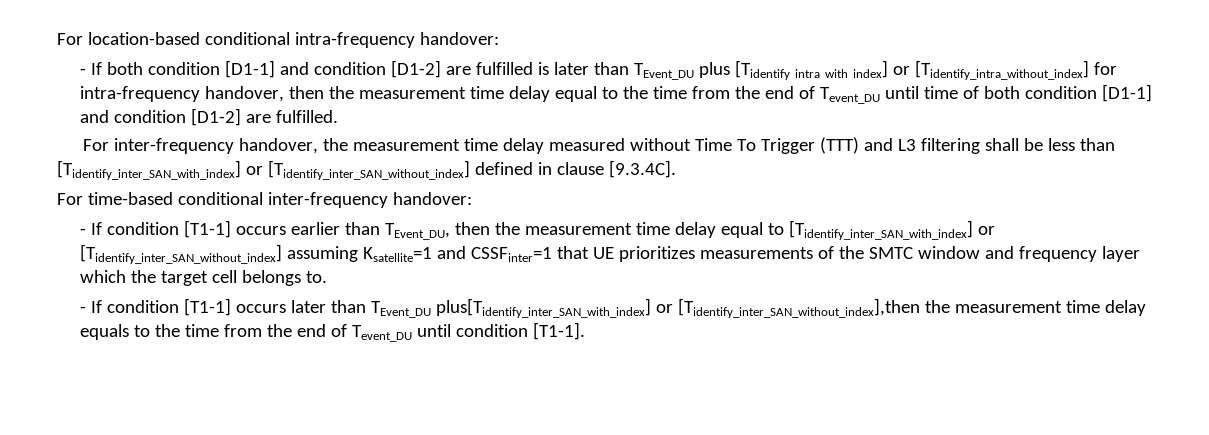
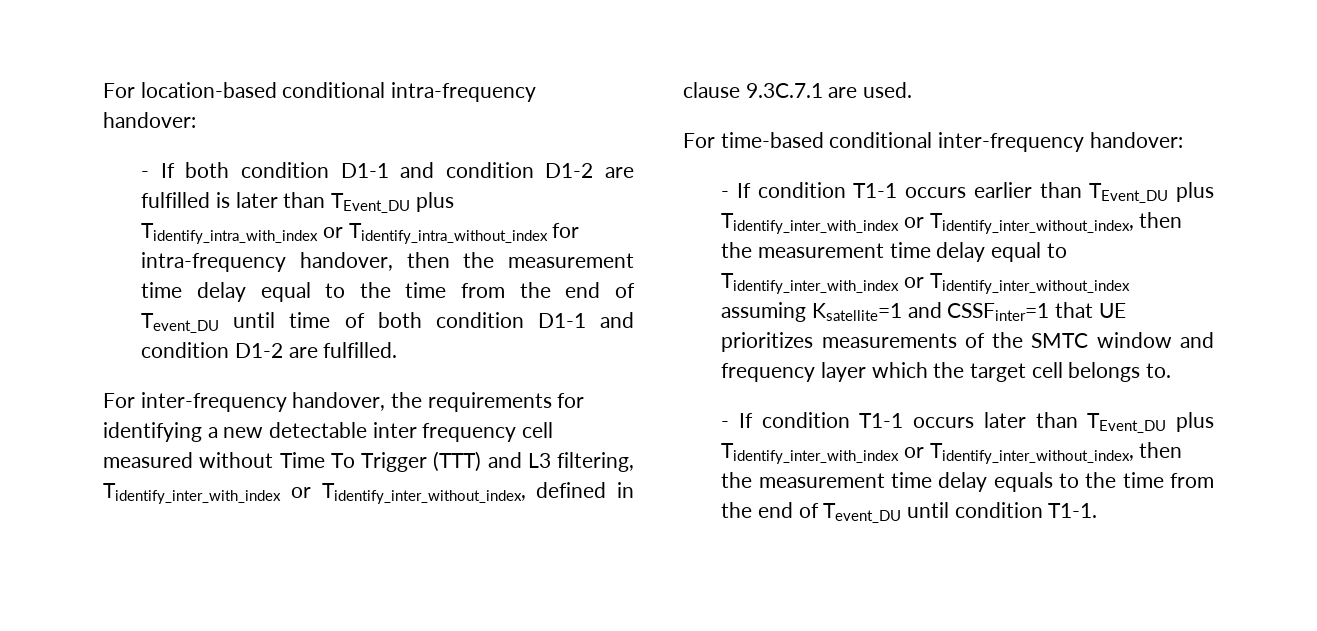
[225,60,442,78] [D1-1] and condition [D1-2] -> [340,162,594,178] D1-1 and condition D1-2
[735,60,1090,80] [Tidentify intra with index] or [Tidentify_intra_without_index] -> [141,223,548,244] Tidentify_intra_with_index or Tidentify_intra_without_index
[1102,84,1153,102] [80,108,242,126] [D1-1] and condition [D1-2] -> [537,312,635,328] [141,342,283,358] D1-1 and condition D1-2
[353,138,545,154] measurement time delay -> [427,392,585,412] [103,422,554,442] requirements for identifying a new detectable inter frequency cell
[920,138,1115,154] [57,160,676,180] filtering shall be less than [Tidentify_inter_SAN_with_index] or [Tidentify_inter_SAN_without_index] defined in clause [9.3.4C]. -> [557,452,634,472] [103,482,634,504] [683,82,913,98] filtering, Tidentify_inter_with_index or Tidentify_inter_without_index, defined in clause 9.3C.7.1 are used.
[184,220,232,238] [T1-1] -> [853,183,898,198] T1-1
[385,220,996,240] [80,244,283,264] TEvent_DU, then the measurement time delay equal to [Tidentify_inter_SAN_with_index] or [Tidentify_inter_SAN_without_index] -> [1089,182,1214,203] [721,212,1183,234] [721,242,1067,262] [721,273,1130,294] TEvent_DU plus Tidentify_inter_with_index or Tidentify_inter_without_index, then the measurement time delay equal to Tidentify_inter_with_index or Tidentify_inter_without_index
[184,298,232,316] [T1-1] -> [859,413,904,428] T1-1
[436,298,921,318] plus[Tidentify_inter_SAN_with_index] or [Tidentify_inter_SAN_without_index],then -> [1176,412,1214,432] [721,442,1183,464] plus Tidentify_inter_with_index or Tidentify_inter_without_index, then
[533,322,586,340] [T1-1]. -> [1048,503,1098,518] T1-1.

